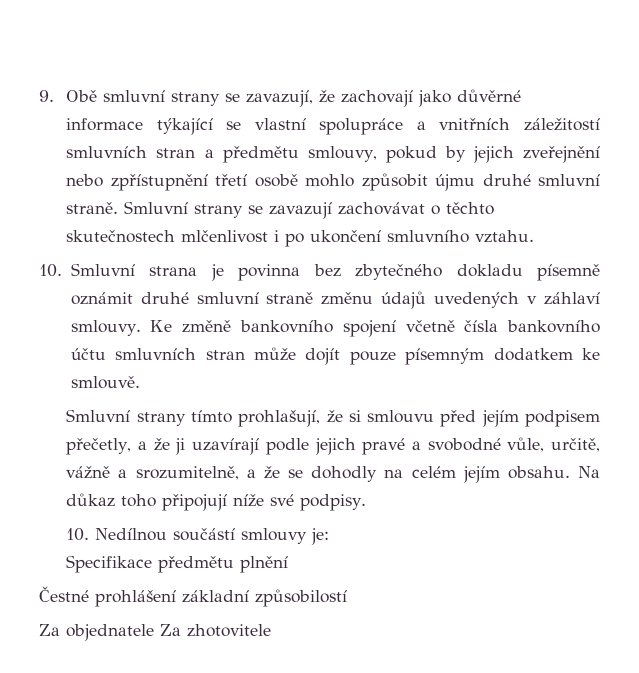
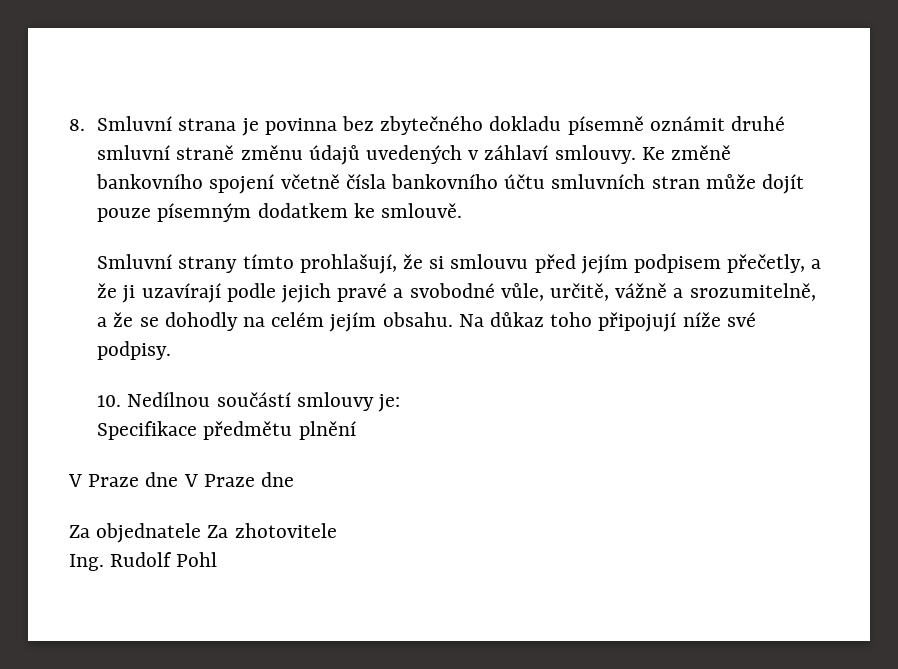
[39,89,522,107] [66,118,600,135] [66,146,600,163] [66,173,600,191] [66,201,495,219] [66,230,535,247] [39,264,62,277] 9. Obě smluvní strany se zavazují, že zachovají jako důvěrné informace týkající se vlastní spolupráce a vnitřních záležitostí smluvních stran a předmětu smlouvy, pokud by jejich zveřejnění nebo zpřístupnění třetí osobě mohlo způsobit újmu druhé smluvní straně. Smluvní strany se zavazují zachovávat o těchto skutečnostech mlčenlivost i po ukončení smluvního vztahu. // 10. -> [69,119,85,131] 8.
[39,586,347,607] Čestné prohlášení základní způsobilostí -> [68,472,295,487] V Praze dne V Praze dne
(271, 630) none -> [69,552,218,571] // Ing. Rudolf Pohl

